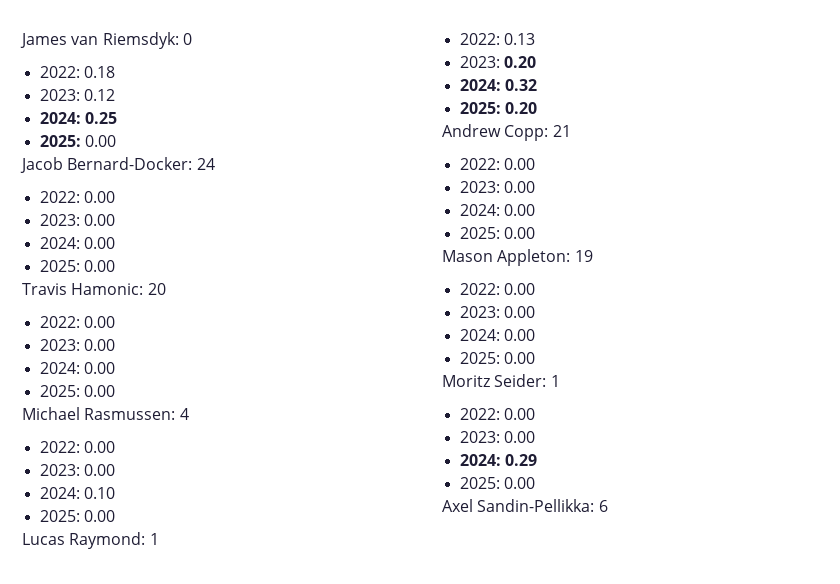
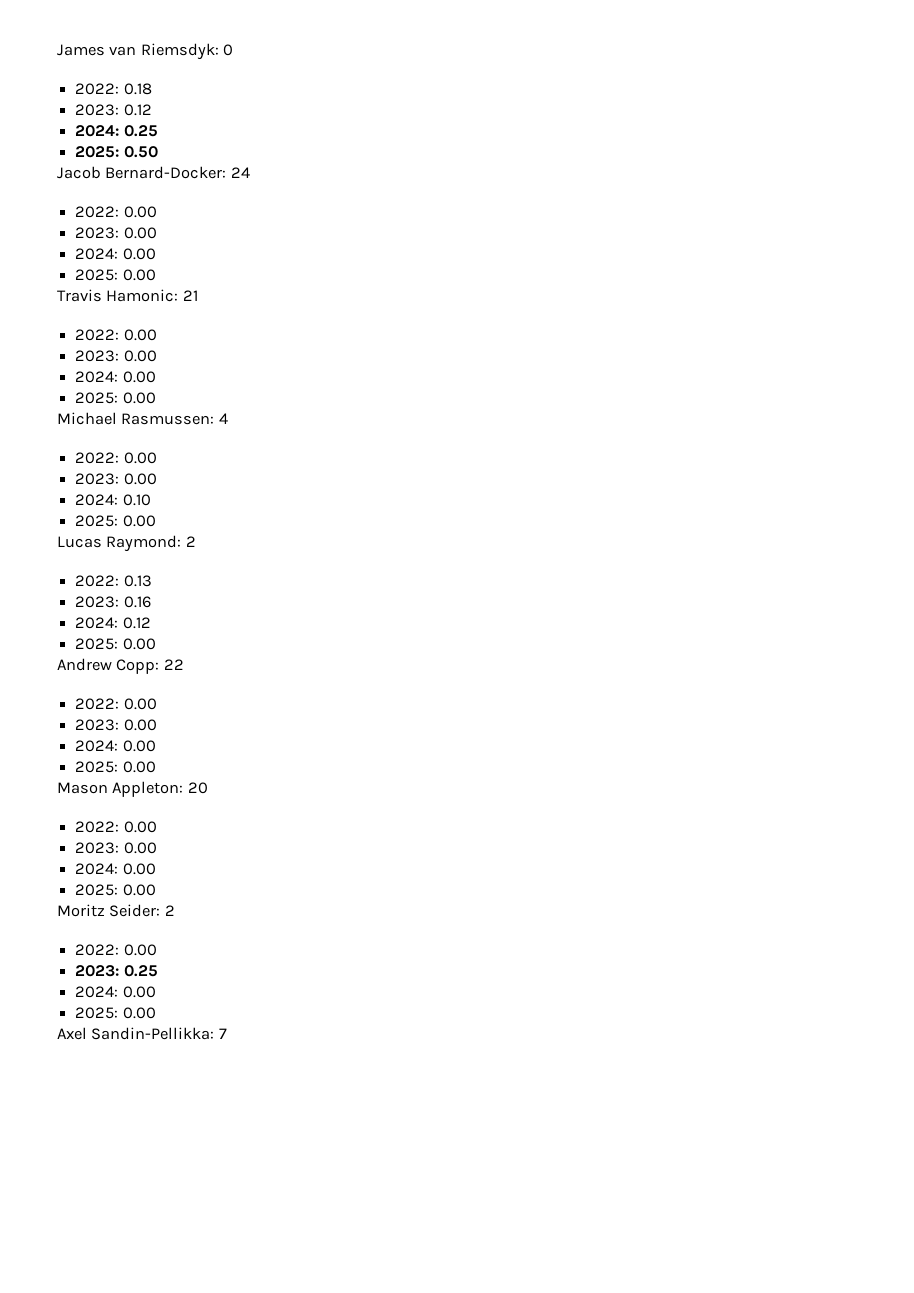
[84,135,116,147] 0.00 -> [123,146,158,158] 0.50
[147,283,166,295] 20 -> [182,290,198,301] 21
[149,533,159,545] 1 -> [185,536,196,547] 2
[503,56,536,68] [459,79,537,91] [459,102,537,114] 0.20 // 2024: 0.32 // 2025: 0.20 -> [123,596,151,608] [75,617,151,629] [75,638,156,650] 0.16 // 2024: 0.12 // 2025: 0.00
[552,125,571,137] 21 -> [163,659,184,670] 22
[574,250,593,262] 19 -> [187,782,208,794] 20
[550,375,560,387] [459,408,535,420] [459,431,535,443] [459,454,537,466] 1 // 2022: 0.00 // 2023: 0.00 // 2024: 0.29 -> [164,905,175,916] [75,944,157,956] [75,965,158,977] [75,986,156,998] 2 // 2022: 0.00 // 2023: 0.25 // 2024: 0.00
[598,500,608,512] 6 -> [218,1028,227,1039] 7

